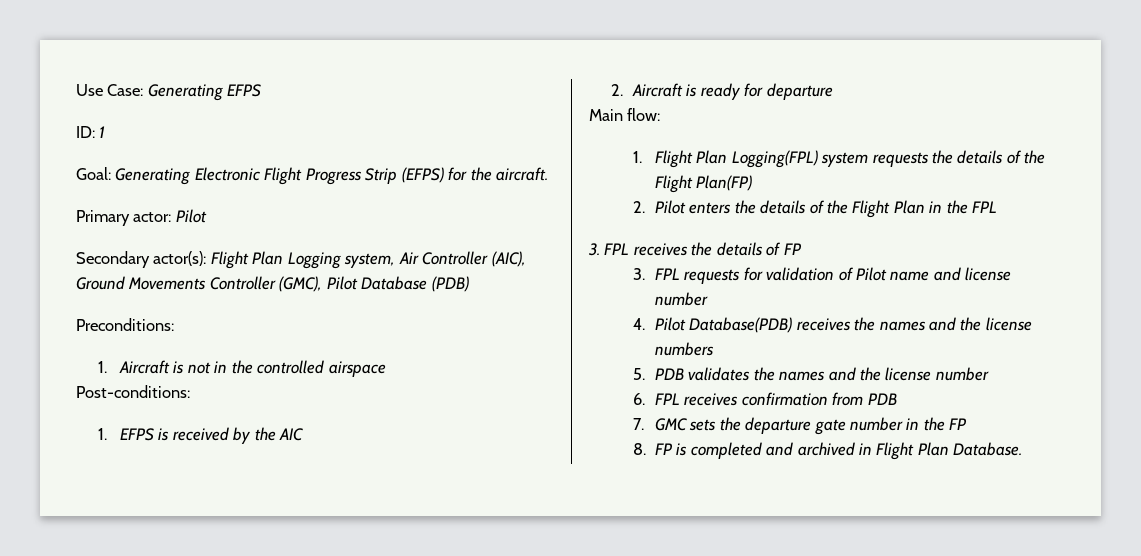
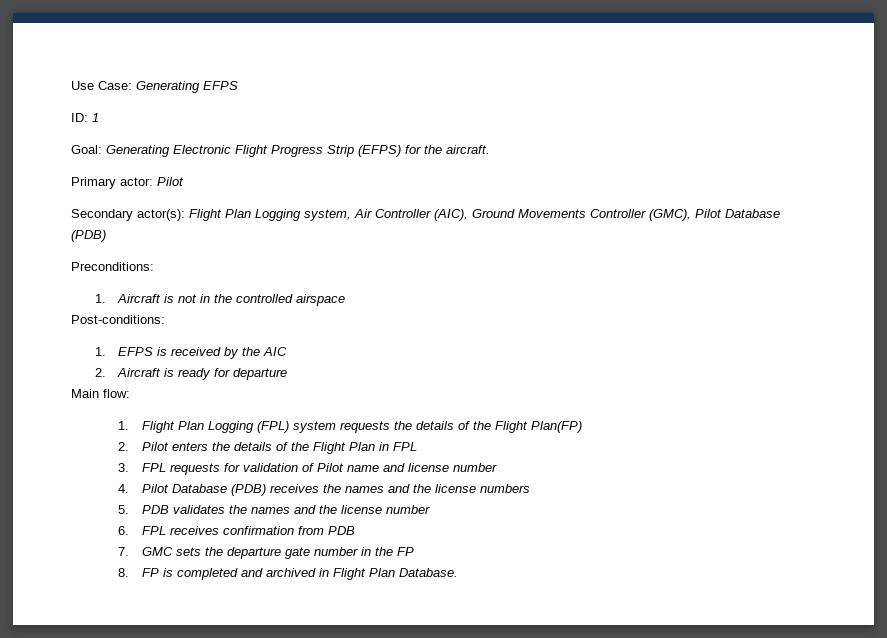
[731,150,818,168] Logging(FPL) -> [207,421,289,433] Logging (FPL)
[946,200,998,214] [588,242,802,256] the FPL // 3. FPL receives the details of FP -> [392,442,417,451] FPL
[689,317,793,333] Database(PDB) -> [171,484,266,496] Database (PDB)

